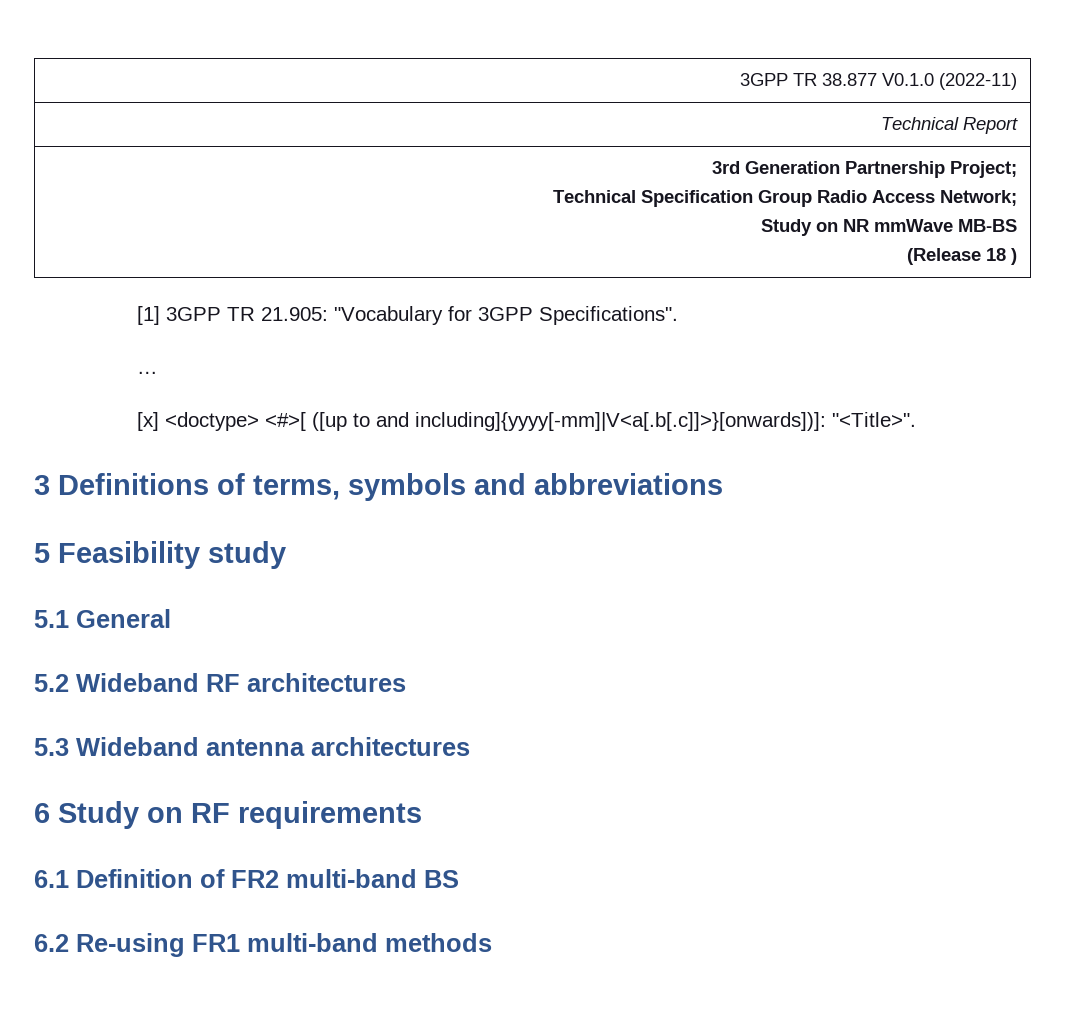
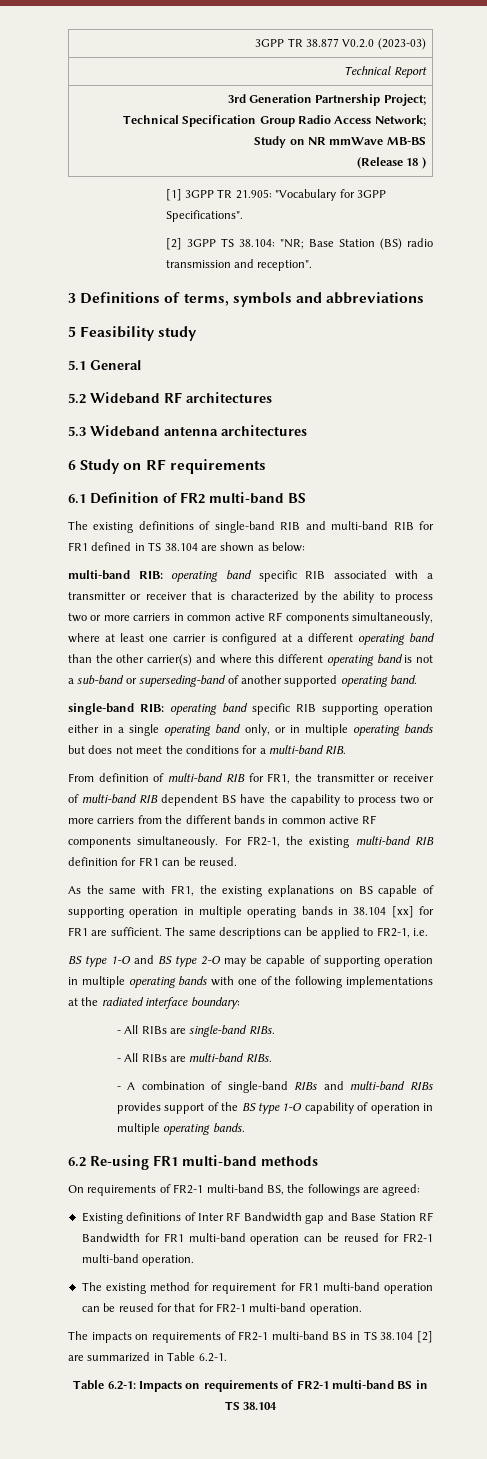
[881,73,1017,90] V0.1.0 (2022-11) -> [342,38,426,50] V0.2.0 (2023-03)
[136,371,158,374] [136,412,916,431] … // [x] <doctype> <#>[ ([up to and including]{yyyy[-mm]|V<a[.b[.c]]>}[onwards])]: "<Title>". -> [165,238,433,250] [165,259,313,271] [2] 3GPP TS 38.104: "NR; Base Station (BS) radio transmission and reception".
(459, 879) none -> [68,521,435,533] [68,542,305,552] [68,570,433,582] [68,591,434,603] [68,612,434,624] [68,633,435,645] [68,654,434,666] [68,675,417,687] [68,703,433,715] [68,724,433,736] [68,745,347,755] [68,773,434,784] [68,794,434,806] [68,815,377,824] [68,836,434,848] [68,857,237,866] [68,885,435,897] [68,906,434,918] [68,927,429,939] [68,955,433,967] [68,976,433,988] [68,997,240,1009] [116,1025,275,1037] [116,1053,272,1063] [116,1081,433,1093] [116,1102,434,1114] [116,1123,245,1135] // The existing definitions of single-band RIB and multi-band RIB for FR1 defined in TS 38.104 are shown as below: // multi-band RIB: operating band specific RIB associated with a transmitter or receiver that is characterized by the ability to process two or more carriers in common active RF components simultaneously, where at least one carrier is configured at a different operating band than the other carrier(s) and where this different operating band is not a sub-band or superseding-band of another supported operating band. // single-band RIB: operating band specific RIB supporting operation either in a single operating band only, or in multiple operating bands but does not meet the conditions for a multi-band RIB. // From definition of multi-band RIB for FR1, the transmitter or receiver of multi-band RIB dependent BS have the capability to process two or more carriers from the different bands in common active RF components simultaneously. For FR2-1, the existing multi-band RIB definition for FR1 can be reused. // As the same with FR1, the existing explanations on BS capable of supporting operation in multiple operating bands in 38.104 [xx] for FR1 are sufficient. The same descriptions can be applied to FR2-1, i.e. // BS type 1-O and BS type 2-O may be capable of supporting operation in multiple operating bands with one of the following implementations at the radiated interface boundary: // - All RIBs are single-band RIBs. // - All RIBs are multi-band RIBs. // - A combination of single-band RIBs and multi-band RIBs provides support of the BS type 1-O capability of operation in multiple operating bands.
(492, 942) none -> [68,1184,421,1196] [81,1212,434,1224] [81,1233,434,1245] [81,1254,195,1266] [81,1282,433,1294] [81,1303,362,1315] [68,1331,433,1343] [68,1352,227,1362] [73,1380,428,1392] [224,1401,278,1410] // On requirements of FR2-1 multi-band BS, the followings are agreed: // Existing definitions of Inter RF Bandwidth gap and Base Station RF Bandwidth for FR1 multi-band operation can be reused for FR2-1 multi-band operation. // The existing method for requirement for FR1 multi-band operation can be reused for that for FR2-1 multi-band operation. // The impacts on requirements of FR2-1 multi-band BS in TS 38.104 [2] are summarized in Table 6.2-1. // Table 6.2-1: Impacts on requirements of FR2-1 multi-band BS in TS 38.104

